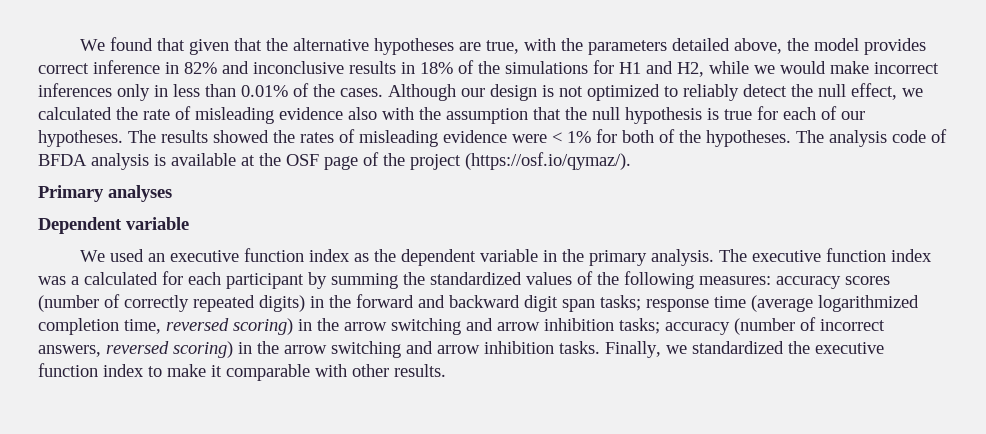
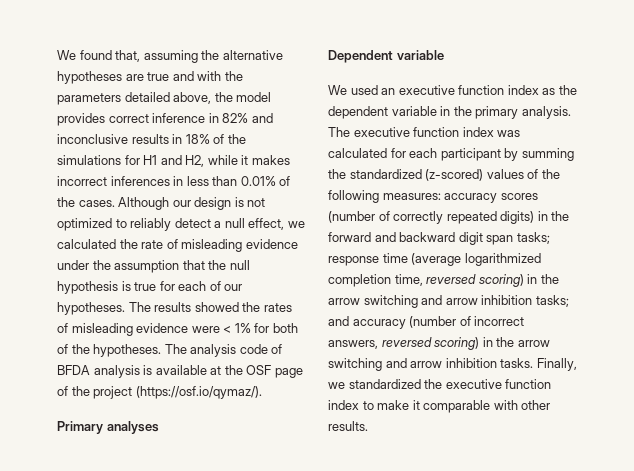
[156,38,262,55] that given that -> [115,50,198,63] that, assuming
[485,40,519,54] true, -> [147,71,194,81] true and
[754,61,869,74] we would make -> [241,155,290,165] it makes
[117,84,150,101] only -> (170, 181) none
[791,84,813,97] the -> [214,221,222,228] a
[348,107,414,120] also with -> [57,260,89,270] under
[71,276,79,285] a -> (521, 133) none
(522, 278) none -> [425,169,484,181] (z-scored)
(660, 326) none -> [328,316,349,326] and

